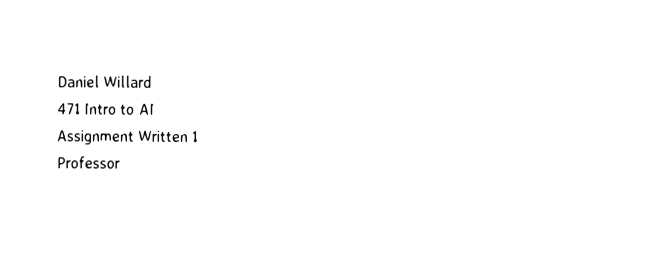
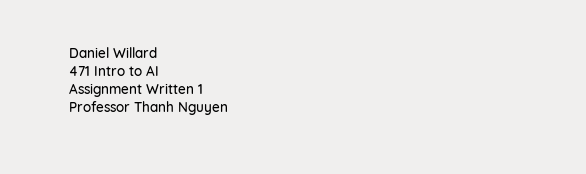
(120, 162) none -> [134,101,228,115] Thanh Nguyen

